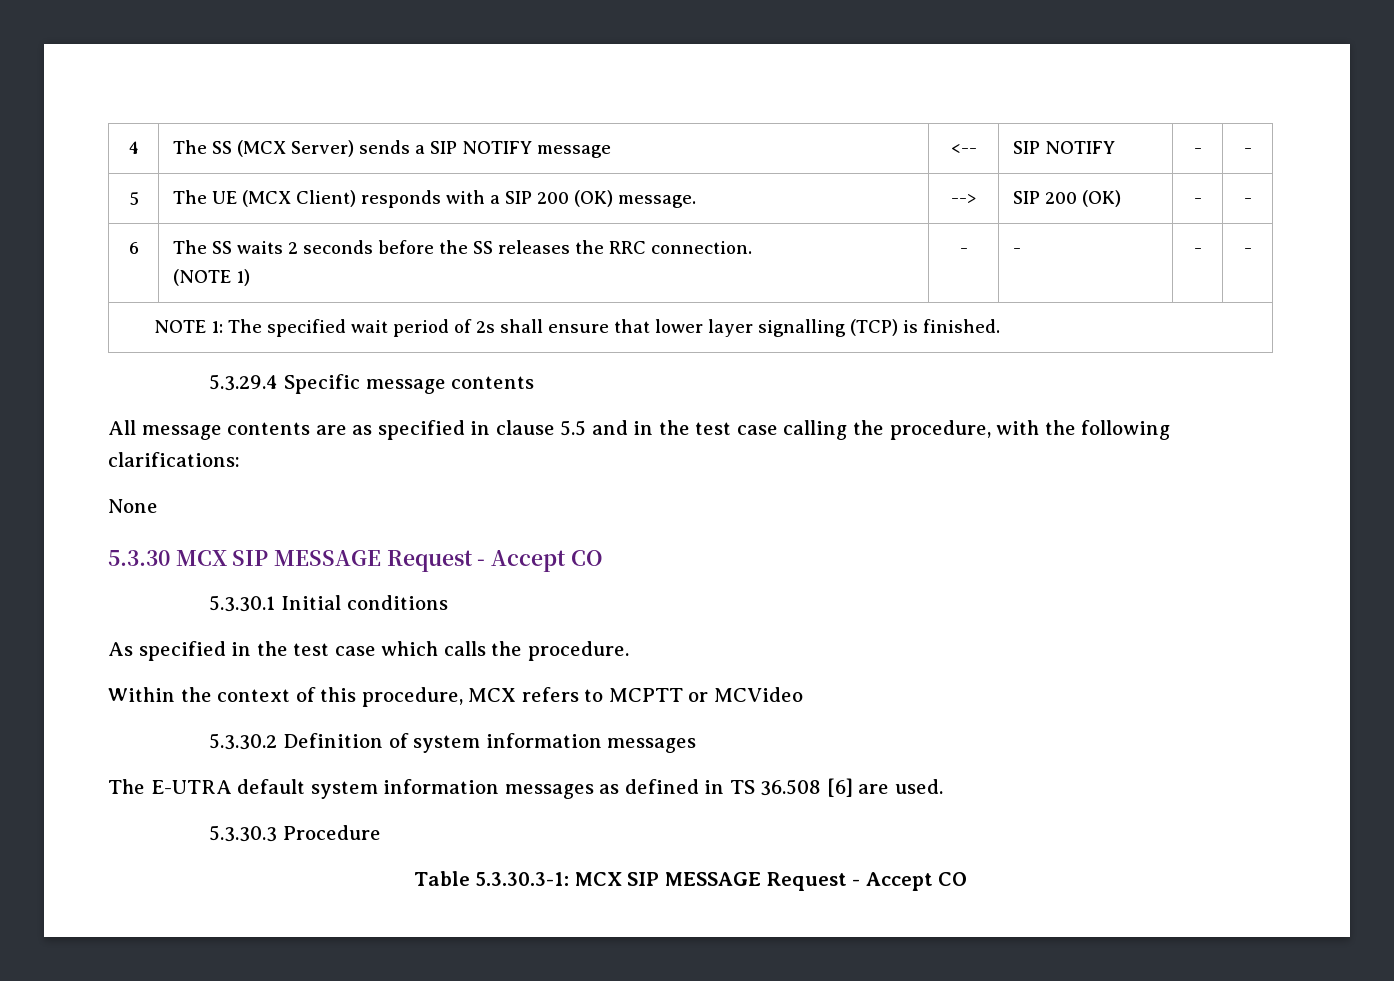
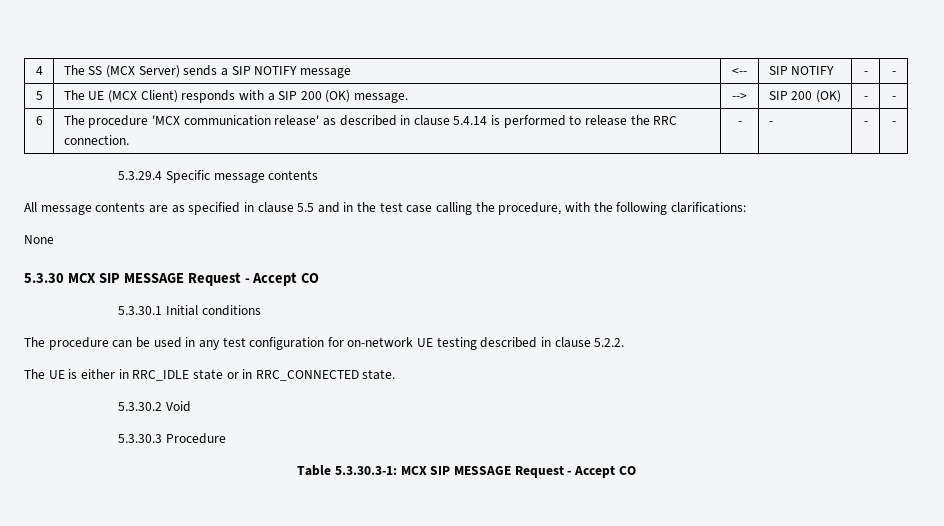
[212,240,571,254] SS waits 2 seconds before the SS releases -> [88,115,628,128] procedure 'MCX communication release' as described in clause 5.4.14 is performed to release
[173,269,251,286] // (NOTE 1) -> (129, 140) none
[153,319,1000,337] // NOTE 1: The specified wait period of 2s shall ensure that lower layer signalling (TCP) is finished. -> (896, 123) none
[108,641,629,661] [108,687,803,707] [209,733,697,753] [108,778,943,799] As specified in the test case which calls the procedure. // Within the context of this procedure, MCX refers to MCPTT or MCVideo // 5.3.30.2 Definition of system information messages // The E-UTRA default system information messages as defined in TS 36.508 [6] are used. -> [24,337,625,350] [24,369,396,381] [118,401,191,412] The procedure can be used in any test configuration for on-network UE testing described in clause 5.2.2. // The UE is either in RRC_IDLE state or in RRC_CONNECTED state. // 5.3.30.2 Void

